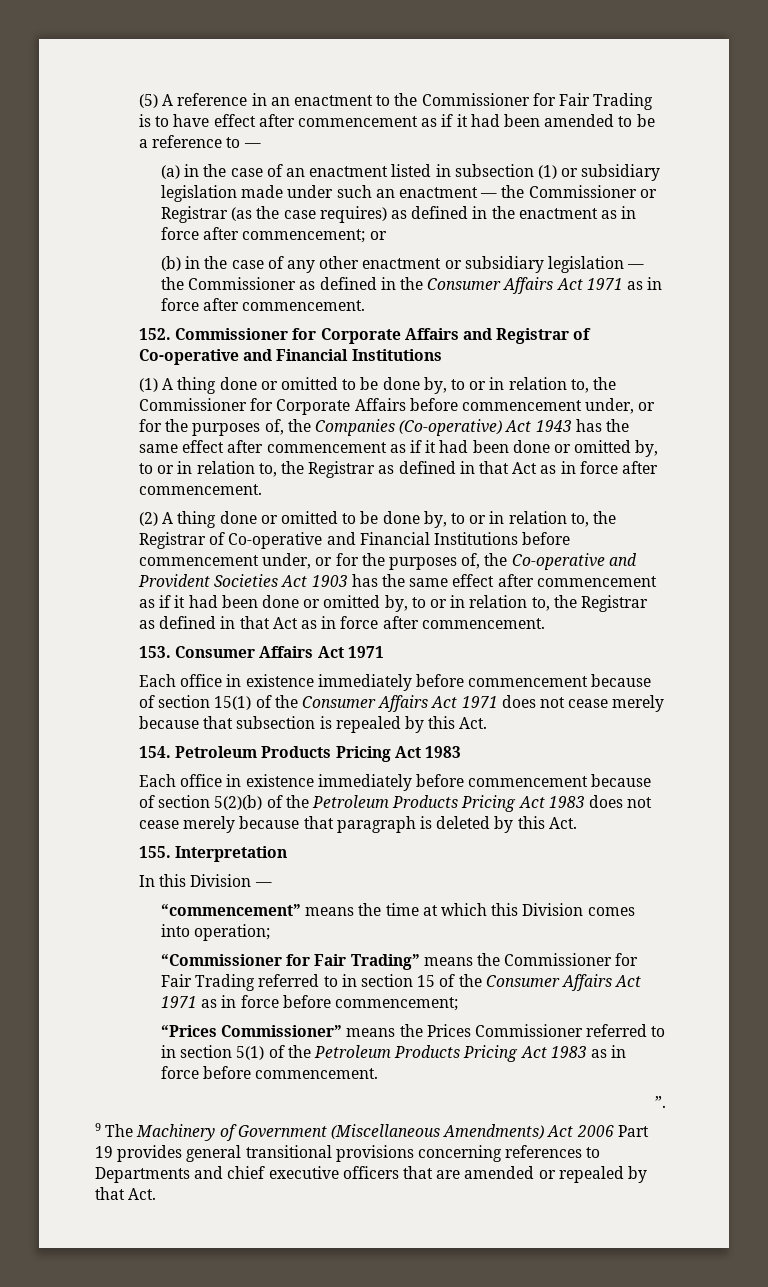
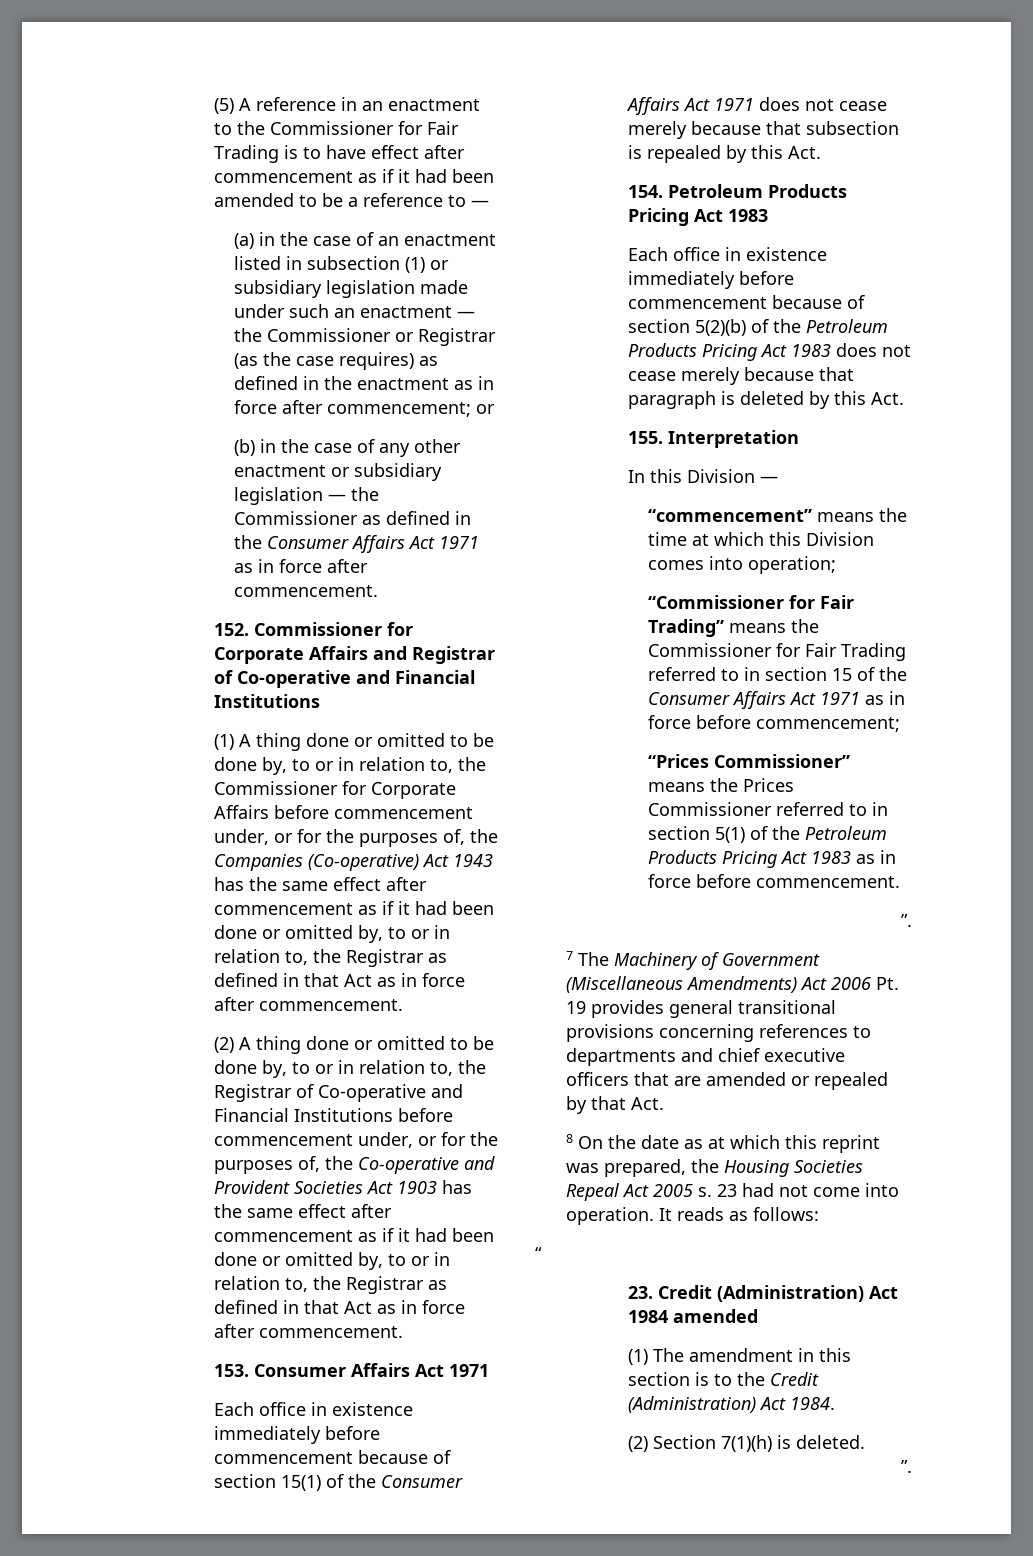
[95,1123,102,1131] 9 -> [565,951,573,960] 7
[617,1125,649,1137] Part -> [875,977,899,990] Pt.
[95,1167,191,1183] Departments -> [565,1048,676,1066] departments
(157, 1194) none -> [565,1134,880,1153] [565,1159,863,1177] [565,1183,899,1201] [565,1207,819,1225] [535,1247,542,1260] [627,1285,898,1302] [627,1309,758,1323] [627,1348,851,1365] [627,1372,819,1386] [627,1396,835,1413] [627,1435,865,1452] [901,1460,912,1473] // 8 On the date as at which this reprint was prepared, the Housing Societies Repeal Act 2005 s. 23 had not come into operation. It reads as follows: // “ // 23. Credit (Administration) Act 1984 amended // (1) The amendment in this section is to the Credit (Administration) Act 1984. // (2) Section 7(1)(h) is deleted. // ”.

